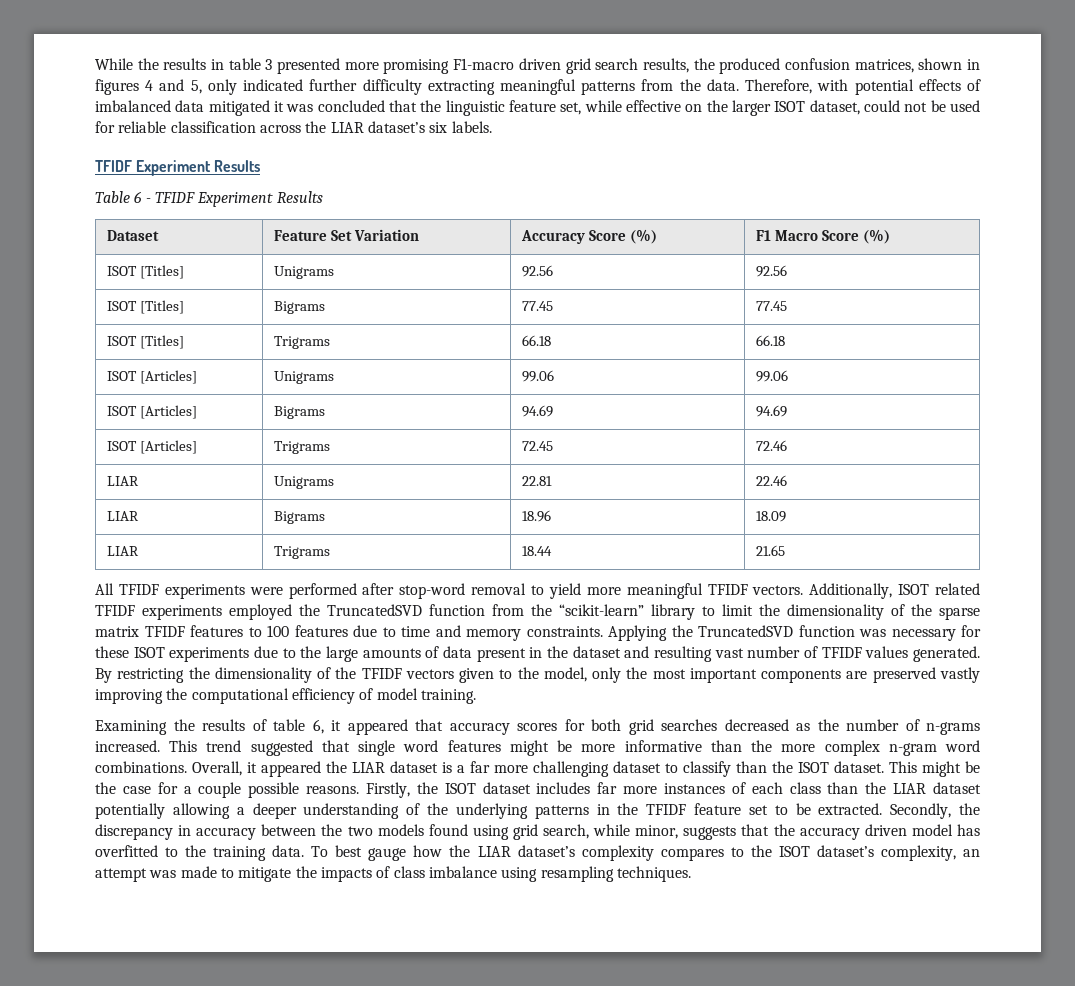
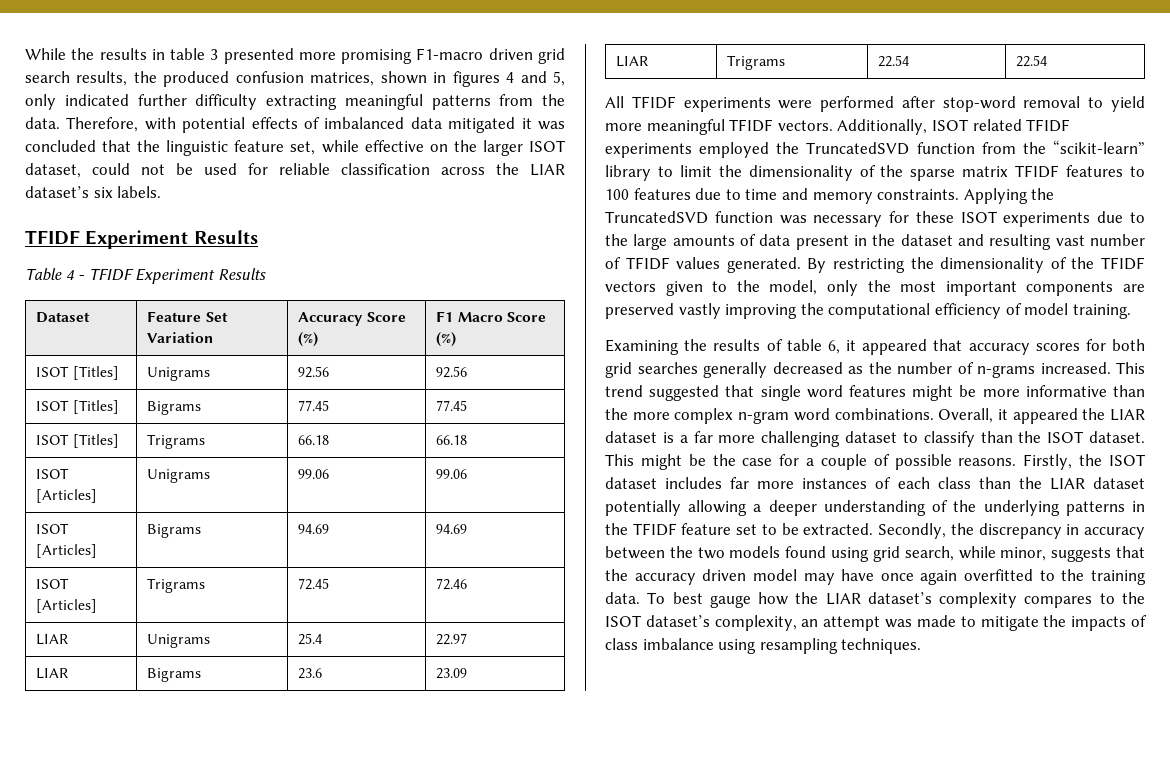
[134,191,143,203] 6 -> [65,270,74,280] 4
[522,476,553,486] [756,475,788,486] 22.81 | 22.46 -> [298,633,323,645] [436,633,468,645] 25.4 | 22.97
[522,510,552,522] [756,511,787,522] 18.96 | 18.09 -> [298,668,323,679] [436,668,468,679] 23.6 | 23.09
[522,546,553,556] [756,545,786,556] 18.44 | 21.65 -> [878,55,910,67] [1016,55,1048,67] 22.54 | 22.54
(717, 725) none -> [703,362,767,378] generally
(242, 790) none -> [873,454,890,466] of
[956,824,980,836] has -> [803,569,958,585] may have once again

